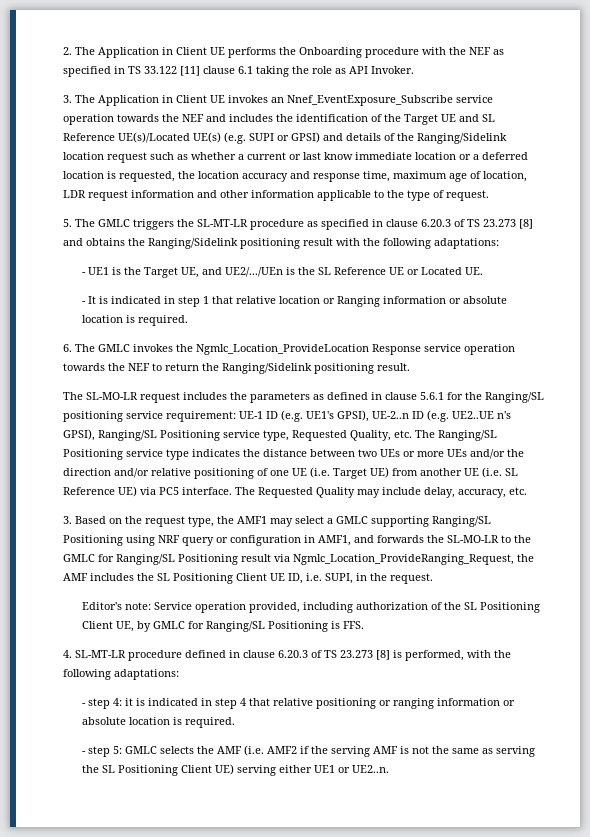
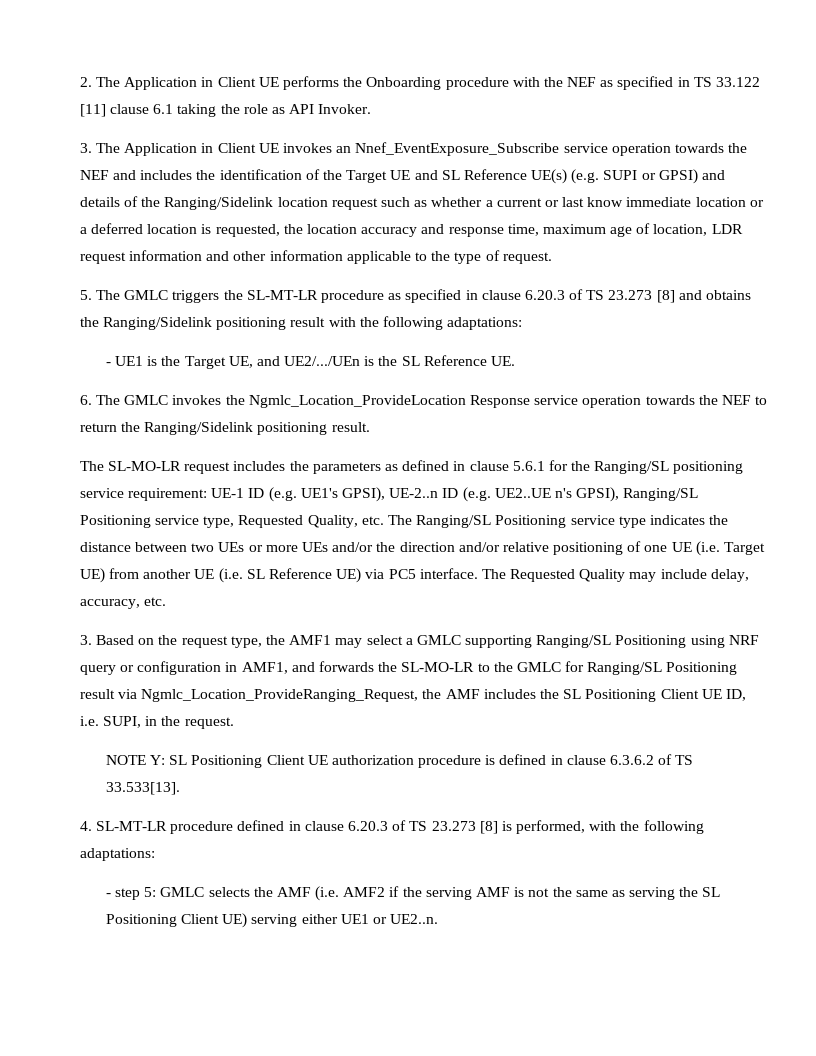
[118,132,191,143] UE(s)/Located -> (527, 174) none
[388,267,483,275] [81,296,507,307] [81,315,188,326] UE or Located UE. // - It is indicated in step 1 that relative location or Ranging information or absolute location is required. -> [490,356,515,366] UE.
[81,602,540,613] [81,621,364,632] Editor's note: Service operation provided, including authorization of the SL Positioning Client UE, by GMLC for Ranging/SL Positioning is FFS. -> [105,754,694,768] [105,782,180,795] NOTE Y: SL Positioning Client UE authorization procedure is defined in clause 6.3.6.2 of TS 33.533[13].
[81,698,515,709] [81,717,235,728] // - step 4: it is indicated in step 4 that relative positioning or ranging information or absolute location is required. -> (155, 854) none

